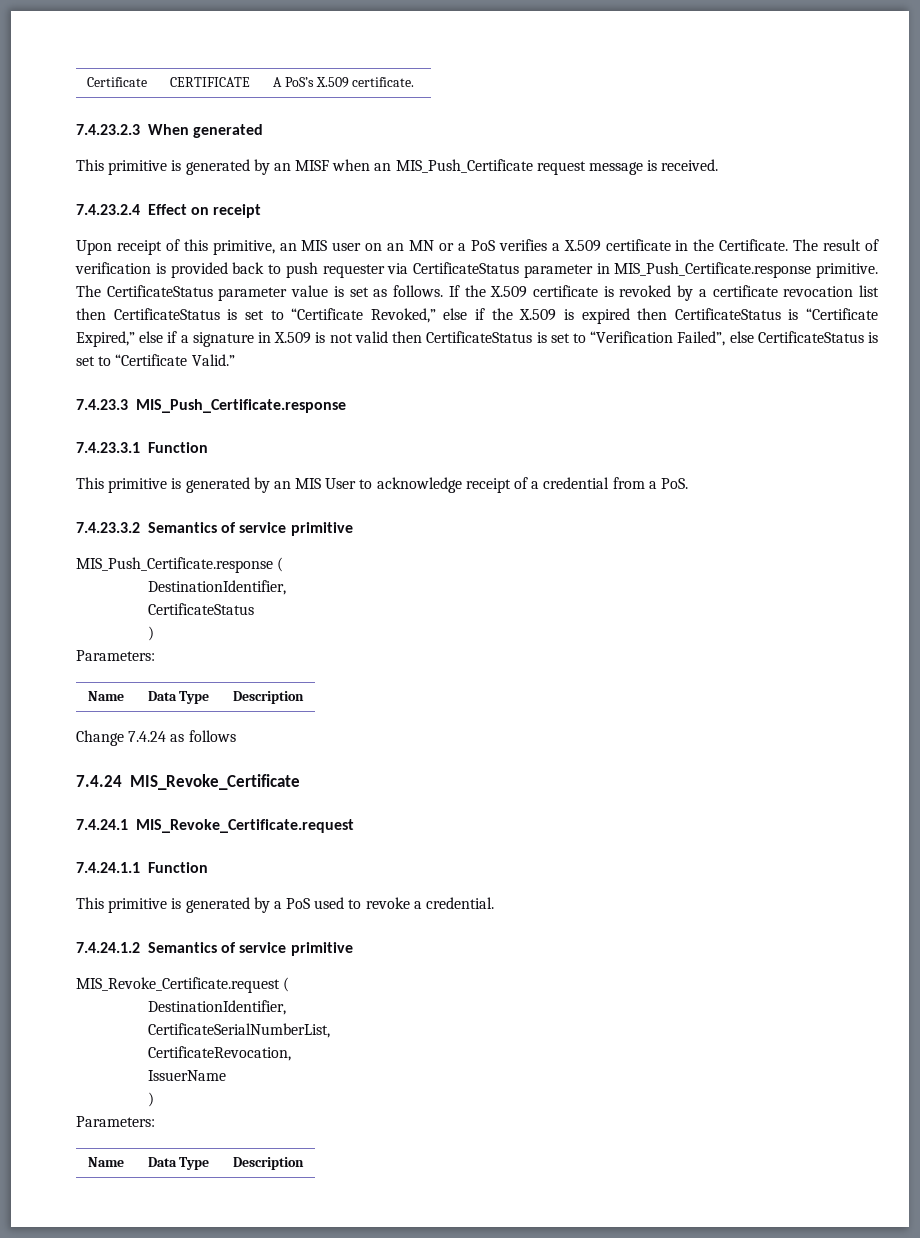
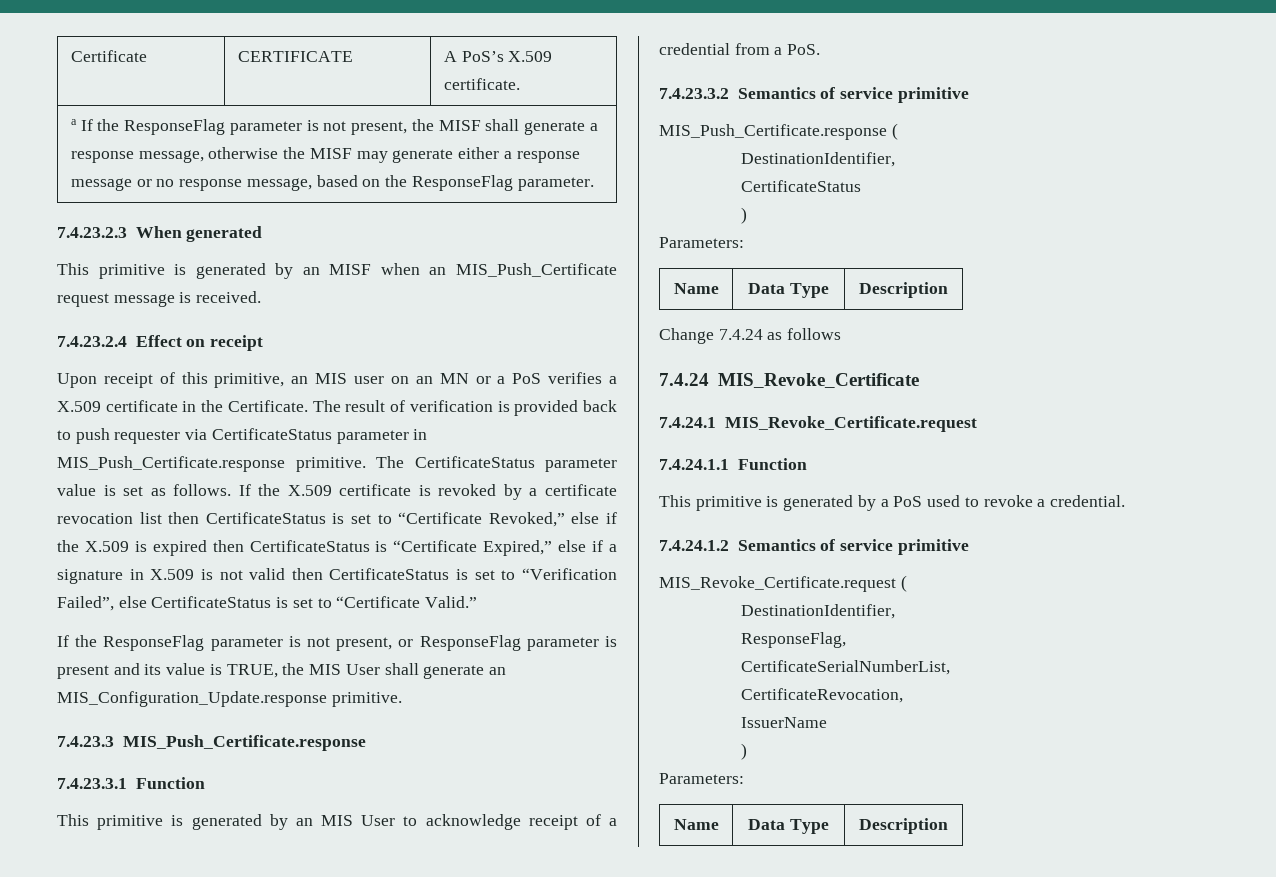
(415, 82) none -> [70,119,598,135] [70,147,580,163] [70,175,594,191] // a If the ResponseFlag parameter is not present, the MISF shall generate a response message, otherwise the MISF may generate either a response message or no response message, based on the ResponseFlag parameter.
(235, 360) none -> [57,635,617,651] [57,663,506,679] [57,691,402,707] // If the ResponseFlag parameter is not present, or ResponseFlag parameter is present and its value is TRUE, the MIS User shall generate an MIS_Configuration_Update.response primitive.
(286, 1007) none -> [740,632,846,648] // ResponseFlag,

